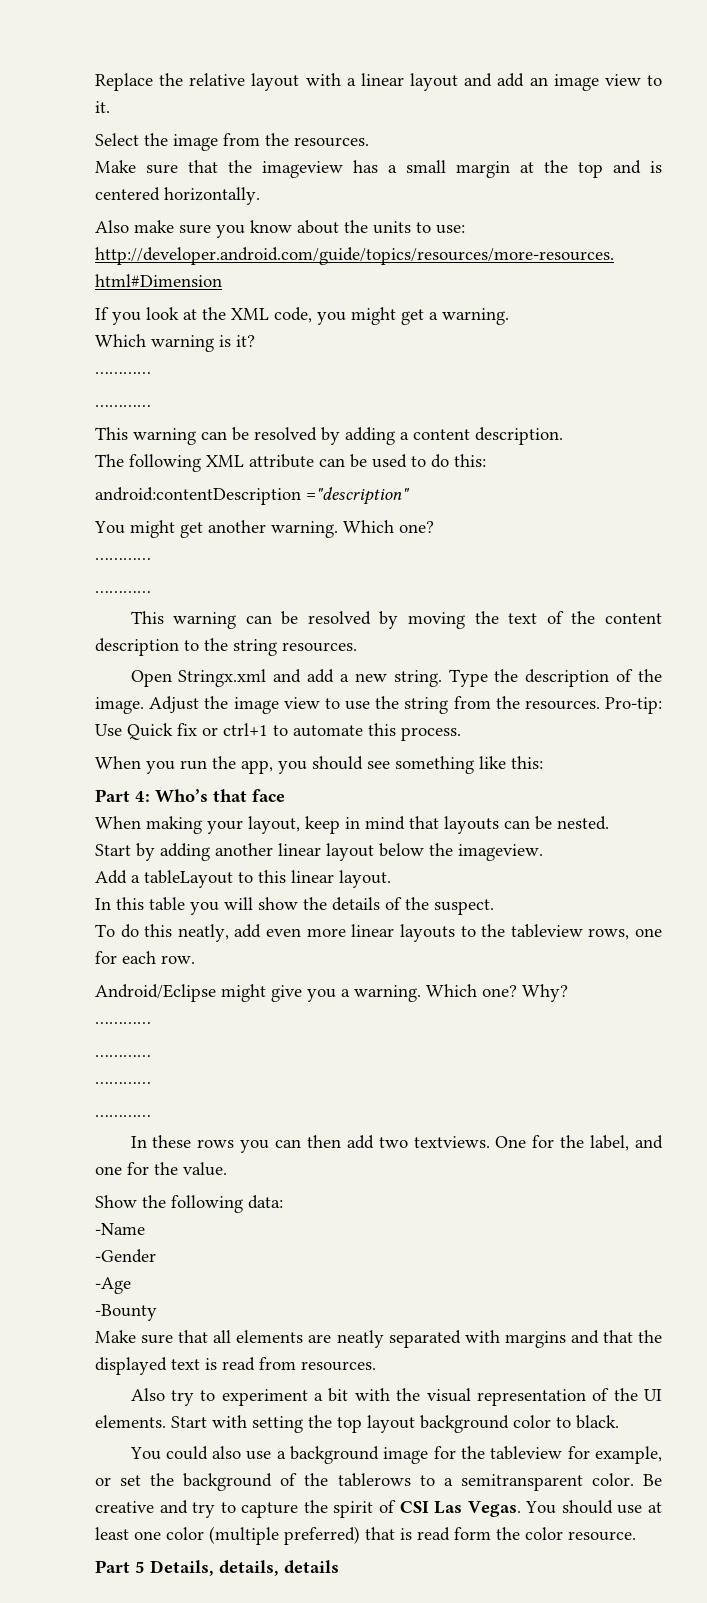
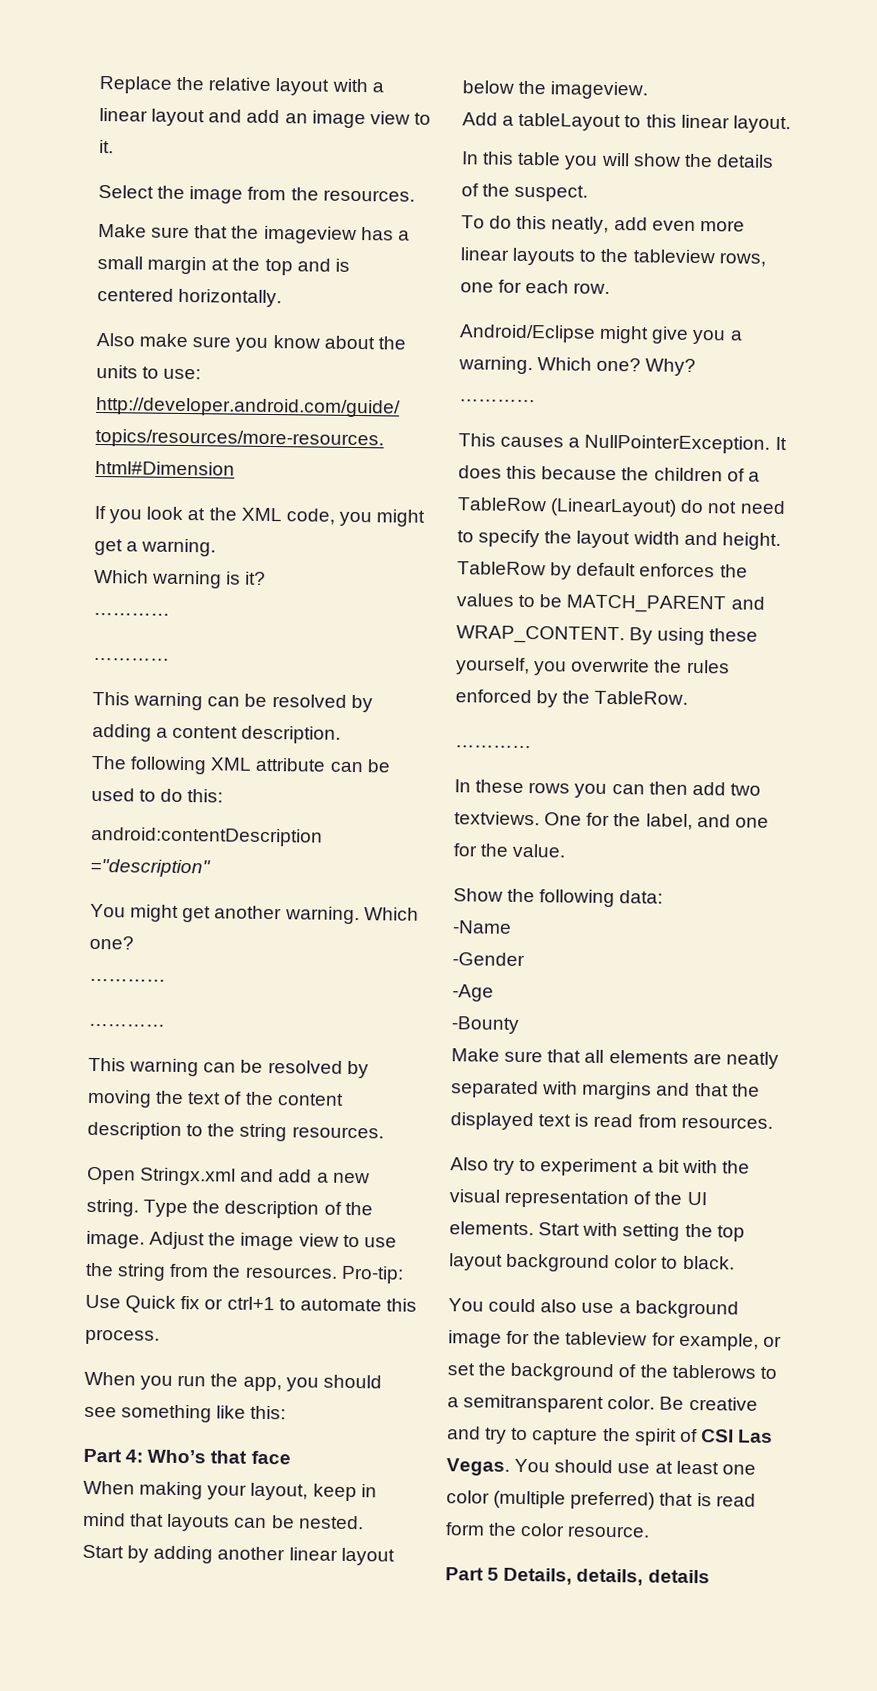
[95,1055,151,1057] [95,1082,151,1084] ………… // ………… -> [458,433,787,454] [458,465,760,482] [457,497,786,517] [457,529,781,550] [457,561,748,580] [456,593,765,614] [456,625,759,646] [456,657,730,676] [455,689,689,708] This causes a NullPointerException. It does this because the children of a TableRow (LinearLayout) do not need to specify the layout width and height. TableRow by default enforces the values to be MATCH_PARENT and WRAP_CONTENT. By using these yourself, you overwrite the rules enforced by the TableRow.

